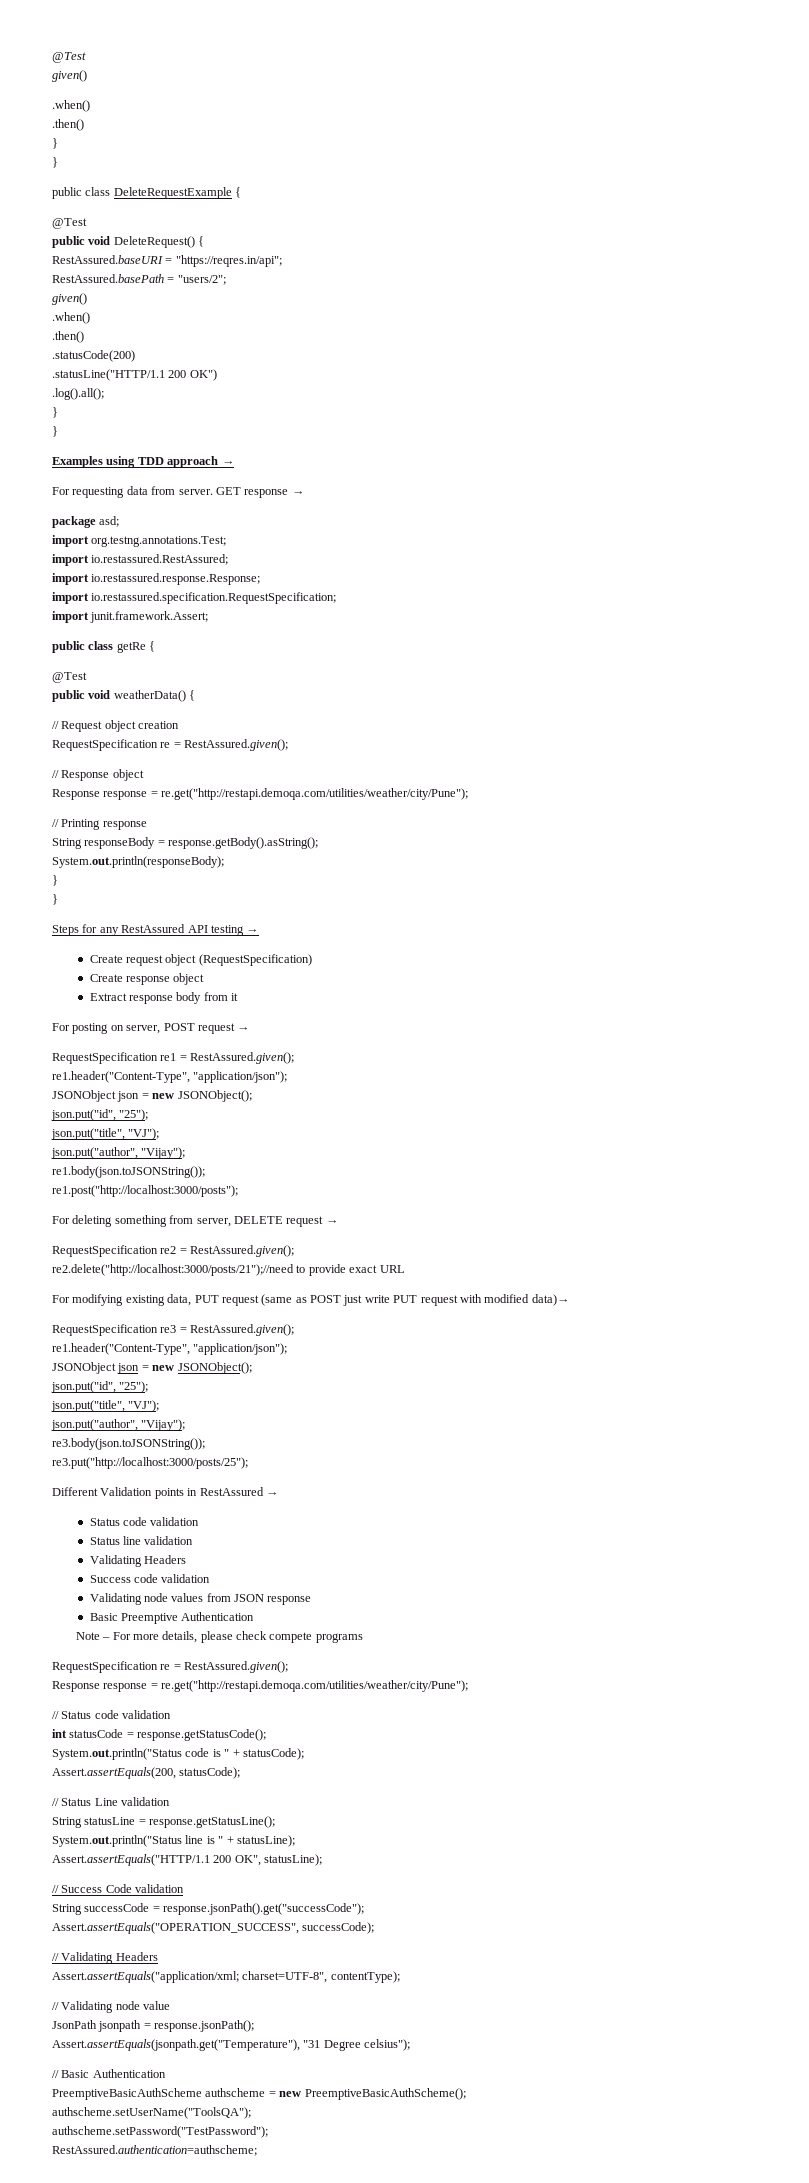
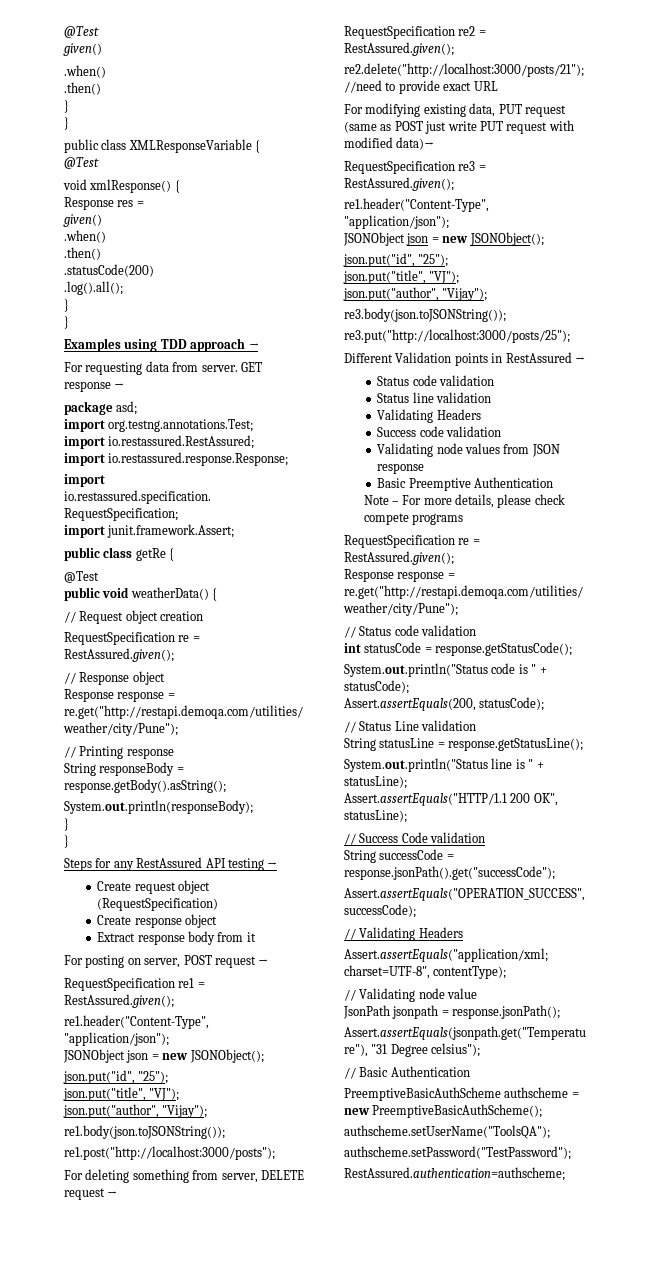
[113,187,242,199] [52,218,87,229] [52,236,205,248] [52,255,282,267] [52,274,226,285] DeleteRequestExample { // @Test // public void DeleteRequest() { // RestAssured.baseURI = "https://reqres.in/api"; // RestAssured.basePath = "users/2"; -> [128,139,261,153] [64,157,99,169] [63,179,180,193] [64,197,144,210] XMLResponseVariable { // @Test // void xmlResponse() { // Response res =
[52,369,217,381] // .statusLine("HTTP/1.1 200 OK") -> (154, 270) none

